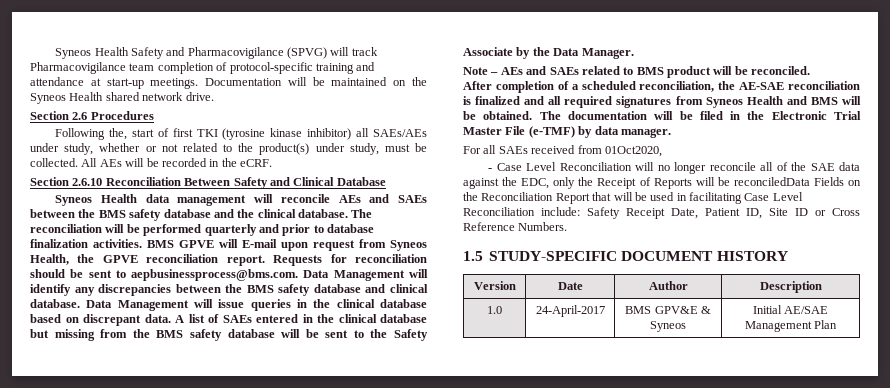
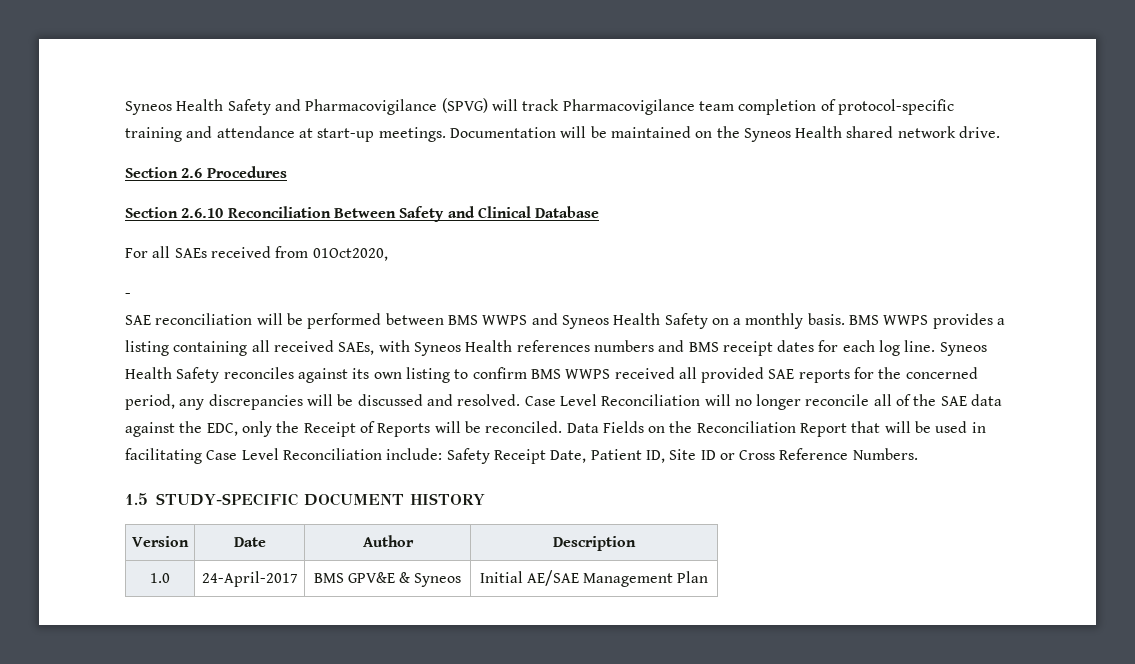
[55,128,428,140] [30,143,427,155] [30,158,272,167] // Following the, start of first TKI (tyrosine kinase inhibitor) all SAEs/AEs under study, whether or not related to the product(s) under study, must be collected. All AEs will be recorded in the eCRF. -> (287, 172) none
[55,194,427,206] [30,209,373,221] [30,224,374,236] [30,239,427,251] [30,254,427,266] [30,269,428,281] [30,284,428,296] [30,299,427,311] [30,314,427,326] [30,329,428,341] [463,47,634,59] [463,66,811,78] [463,81,860,93] [463,96,861,108] [463,111,861,120] [463,126,671,138] // Syneos Health data management will reconcile AEs and SAEs between the BMS safety database and the clinical database. The reconciliation will be performed quarterly and prior to database finalization activities. BMS GPVE will E-mail upon request from Syneos Health, the GPVE reconciliation report. Requests for reconciliation should be sent to aepbusinessprocess@bms.com. Data Management will identify any discrepancies between the BMS safety database and clinical database. Data Management will issue queries in the clinical database based on discrepant data. A list of SAEs entered in the clinical database but missing from the BMS safety database will be sent to the Safety Associate by the Data Manager. // Note – AEs and SAEs related to BMS product will be reconciled. // After completion of a scheduled reconciliation, the AE-SAE reconciliation is finalized and all required signatures from Syneos Health and BMS will be obtained. The documentation will be filed in the Electronic Trial Master File (e-TMF) by data manager. -> (600, 212) none
(493, 169) none -> [125,313,1006,329] [125,340,987,356] [125,367,978,383] [125,394,521,410] // SAE reconciliation will be performed between BMS WWPS and Syneos Health Safety on a monthly basis. BMS WWPS provides a listing containing all received SAEs, with Syneos Health references numbers and BMS receipt dates for each log line. Syneos Health Safety reconciles against its own listing to confirm BMS WWPS received all provided SAE reports for the concerned period, any discrepancies will be discussed and resolved.
[733,177,810,186] reconciledData -> [485,421,599,433] reconciled. Data

